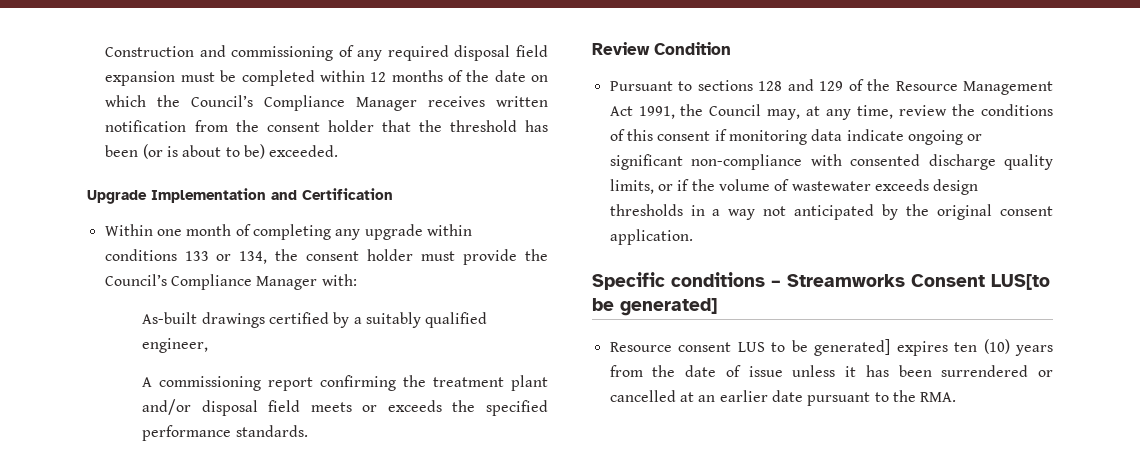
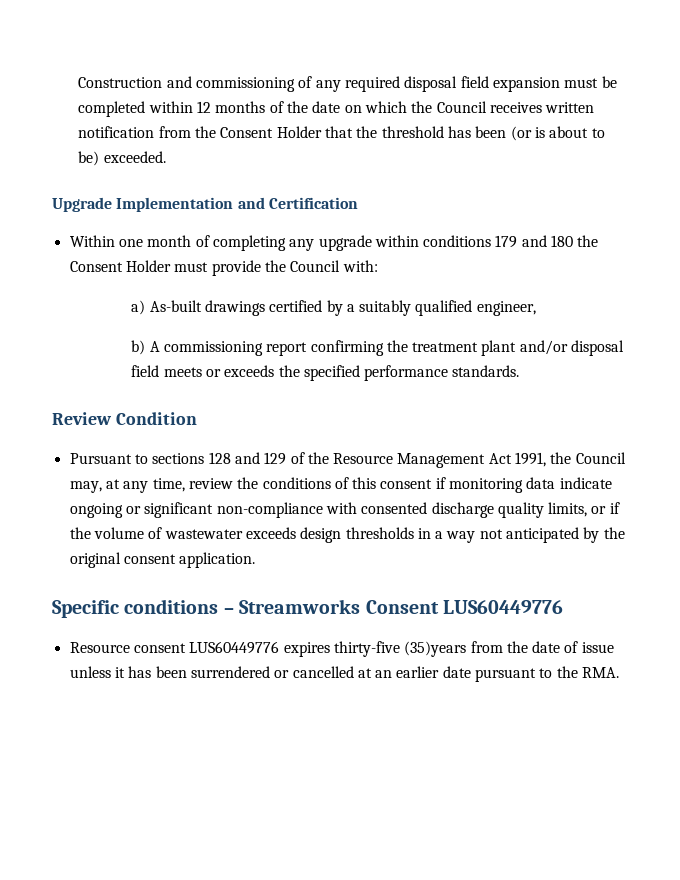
[191,95,418,111] Council’s Compliance Manager -> [436,101,487,113] Council
[266,120,374,132] consent holder -> [220,126,322,138] Consent Holder
[184,249,548,265] [104,274,318,290] 133 or 134, the consent holder must provide the Council’s Compliance Manager -> [495,235,599,248] [69,260,341,276] 179 and 180 the Consent Holder must provide the Council
(357, 280) none -> [131,300,146,315] a)
(209, 345) none -> [131,340,146,355] b)
[991,274,1050,290] [592,298,717,316] LUS[to be generated] -> [443,600,563,614] LUS60449776
[737,339,1053,356] LUS to be generated] expires ten (10) years -> [189,641,467,657] LUS60449776 expires thirty-five (35)years

